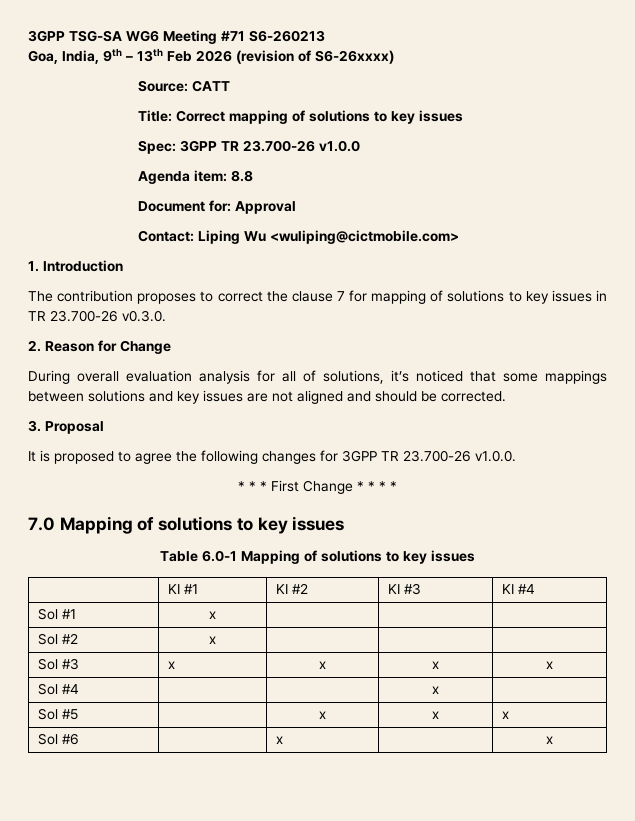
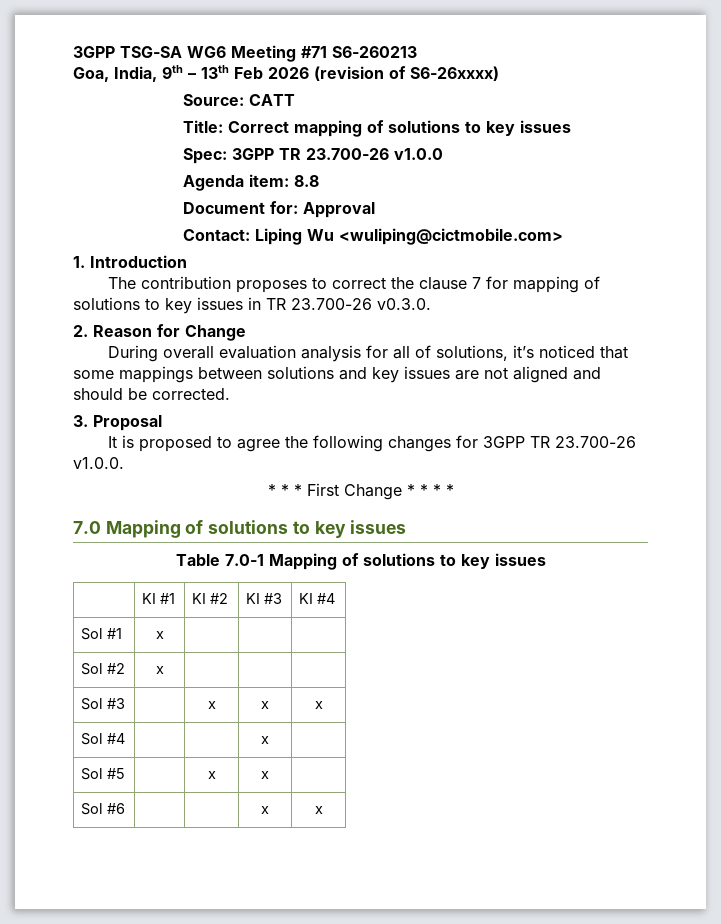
[202,550,237,562] 6.0-1 -> [224,554,264,566] 7.0-1
[168,661,176,669] x -> (125, 703) none
[502,711,510,719] x -> (269, 775) none
[276,736,284,744] x | | -> [261,806,269,814] | x |

